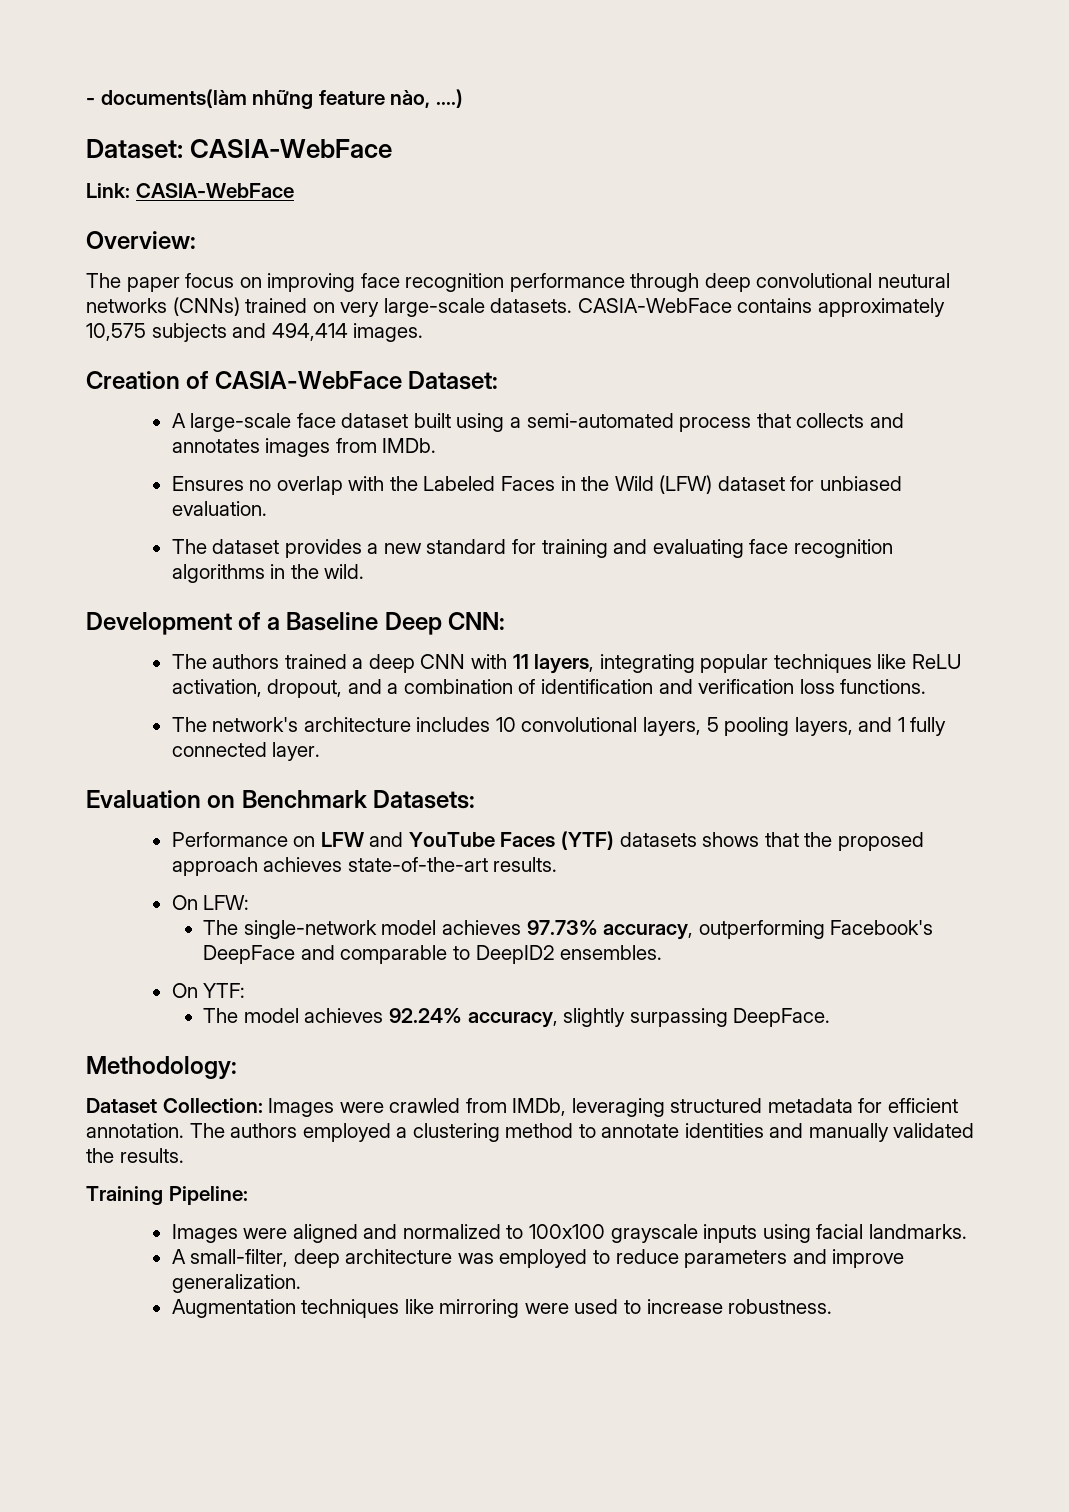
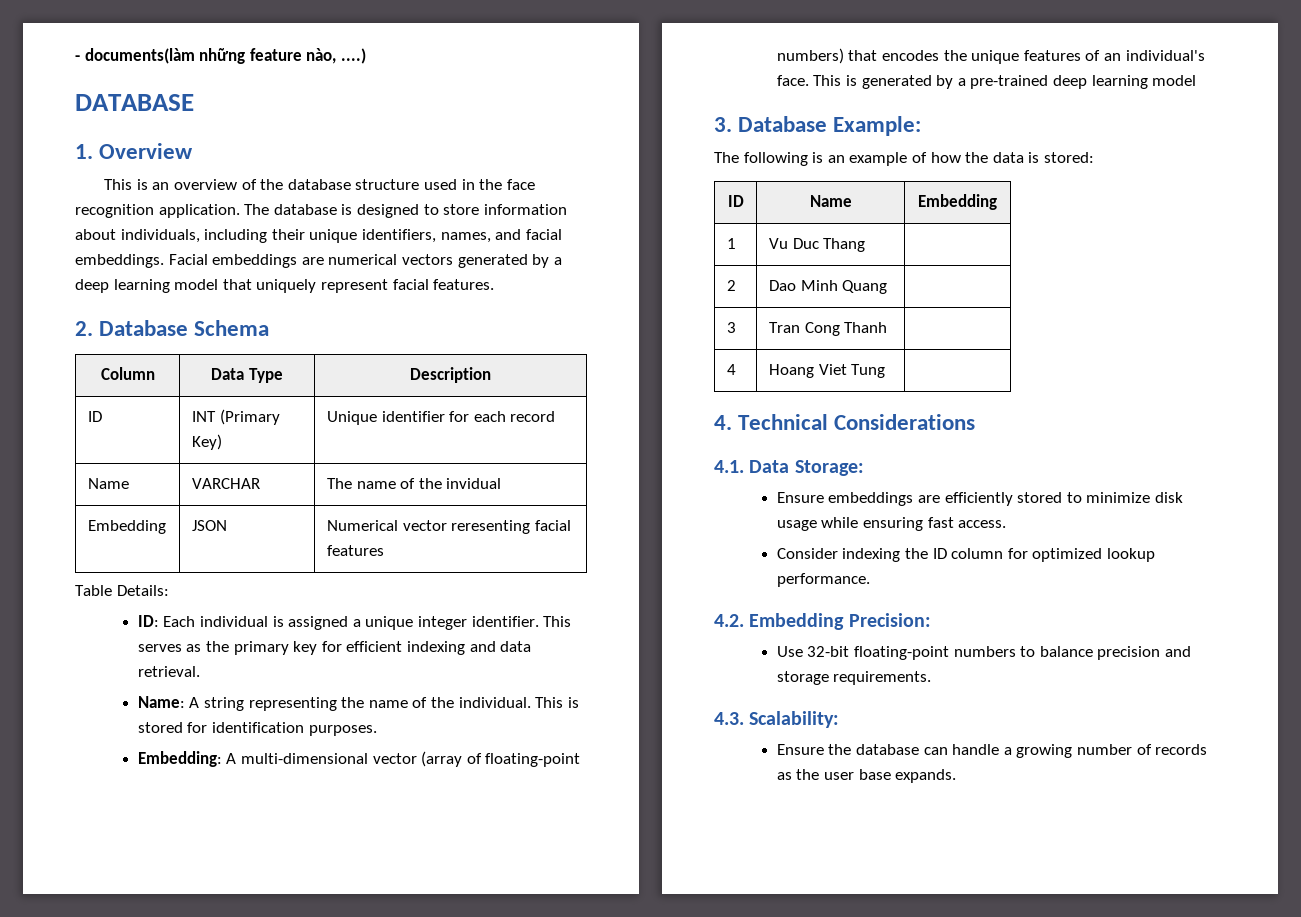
[86,139,393,159] [86,183,294,198] [86,231,196,249] [86,273,950,292] [86,297,945,317] [86,323,424,342] [86,371,499,390] [171,413,904,432] [171,438,437,457] [171,475,902,495] [171,501,267,516] [171,539,893,558] [171,564,365,583] [86,612,506,635] [171,654,961,674] [171,679,927,698] [171,717,947,736] [171,742,321,761] [86,790,476,809] [171,831,924,851] [171,857,558,876] [171,895,250,910] [203,920,934,940] [203,945,663,964] [171,983,246,998] [203,1008,831,1028] [86,1056,237,1079] [86,1098,958,1117] [86,1123,975,1142] [86,1148,184,1163] [86,1186,248,1205] [171,1224,967,1243] [171,1249,905,1268] [171,1274,301,1293] [171,1299,833,1318] Dataset: CASIA-WebFace // Link: CASIA-WebFace // Overview: // The paper focus on improving face recognition performance through deep convolutional neutural networks (CNNs) trained on very large-scale datasets. CASIA-WebFace contains approximately 10,575 subjects and 494,414 images. // Creation of CASIA-WebFace Dataset: // A large-scale face dataset built using a semi-automated process that collects and annotates images from IMDb. // Ensures no overlap with the Labeled Faces in the Wild (LFW) dataset for unbiased evaluation. // The dataset provides a new standard for training and evaluating face recognition algorithms in the wild. // Development of a Baseline Deep CNN: // The authors trained a deep CNN with 11 layers, integrating popular techniques like ReLU activation, dropout, and a combination of identification and verification loss functions. // The network's architecture includes 10 convolutional layers, 5 pooling layers, and 1 fully connected layer. // Evaluation on Benchmark Datasets: // Performance on LFW and YouTube Faces (YTF) datasets shows that the proposed approach achieves state-of-the-art results. // On LFW: // The single-network model achieves 97.73% accuracy, outperforming Facebook's DeepFace and comparable to DeepID2 ensembles. // On YTF: // The model achieves 92.24% accuracy, slightly surpassing DeepFace. // Methodology: // Dataset Collection: Images were crawled from IMDb, leveraging structured metadata for efficient annotation. The authors employed a clustering method to annotate identities and manually validated the results. // Training Pipeline: // Images were aligned and normalized to 100x100 grayscale inputs using facial landmarks. // A small-filter, deep architecture was employed to reduce parameters and improve generalization. // Augmentation techniques like mirroring were used to increase robustness. -> [75,94,194,111] [75,143,194,159] [104,179,535,190] [75,204,567,218] [75,229,562,243] [75,254,562,268] [75,279,495,293] [75,320,270,336] [100,367,155,380] [211,368,283,383] [410,367,491,383] [87,411,102,422] [191,409,280,425] [191,434,222,450] [326,411,556,425] [87,478,129,489] [191,478,260,489] [326,478,502,489] [87,520,166,534] [191,520,227,531] [326,520,571,534] [326,545,384,556] [75,585,169,596] [137,615,572,630] [137,641,532,655] [137,666,200,677] [137,696,579,711] [137,722,377,736] [137,751,581,767] [776,48,1205,64] [776,75,1197,89] [714,116,922,136] [714,152,1094,166] [727,195,744,207] [809,195,852,207] [918,194,997,210] [726,238,736,249] [768,238,866,252] [726,280,736,291] [768,280,888,294] [726,322,736,333] [768,322,888,336] [726,364,736,375] [768,364,886,378] [714,414,976,430] [714,460,864,476] [776,492,1184,506] [776,517,1007,531] [776,548,1156,562] [776,573,870,587] [714,613,931,630] [776,646,1192,660] [776,671,932,685] [714,711,840,728] [776,744,1208,758] [776,769,957,783] DATABASE // 1. Overview // This is an overview of the database structure used in the face recognition application. The database is designed to store information about individuals, including their unique identifiers, names, and facial embeddings. Facial embeddings are numerical vectors generated by a deep learning model that uniquely represent facial features. // 2. Database Schema // Column | Data Type | Description // ID | INT (Primary Key) | Unique identifier for each record // Name | VARCHAR | The name of the invidual // Embedding | JSON | Numerical vector reresenting facial features // Table Details: // ID: Each individual is assigned a unique integer identifier. This serves as the primary key for efficient indexing and data retrieval. // Name: A string representing the name of the individual. This is stored for identification purposes. // Embedding: A multi-dimensional vector (array of floating-point numbers) that encodes the unique features of an individual's face. This is generated by a pre-trained deep learning model // 3. Database Example: // The following is an example of how the data is stored: // ID | Name | Embedding // 1 | Vu Duc Thang | // 2 | Dao Minh Quang | // 3 | Tran Cong Thanh | // 4 | Hoang Viet Tung | // 4. Technical Considerations // 4.1. Data Storage: // Ensure embeddings are efficiently stored to minimize disk usage while ensuring fast access. // Consider indexing the ID column for optimized lookup performance. // 4.2. Embedding Precision: // Use 32-bit floating-point numbers to balance precision and storage requirements. // 4.3. Scalability: // Ensure the database can handle a growing number of records as the user base expands.

